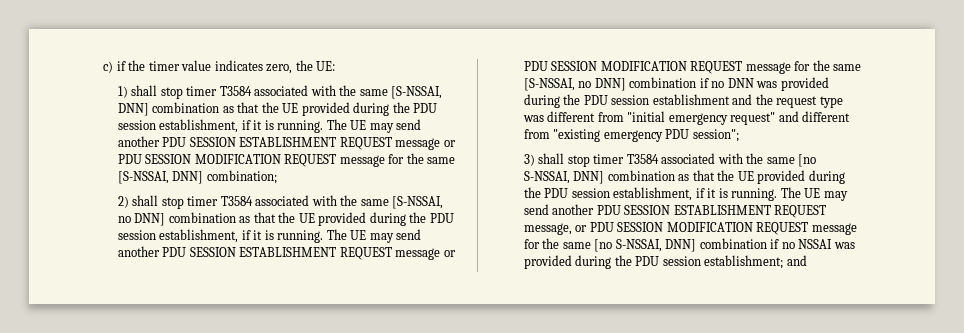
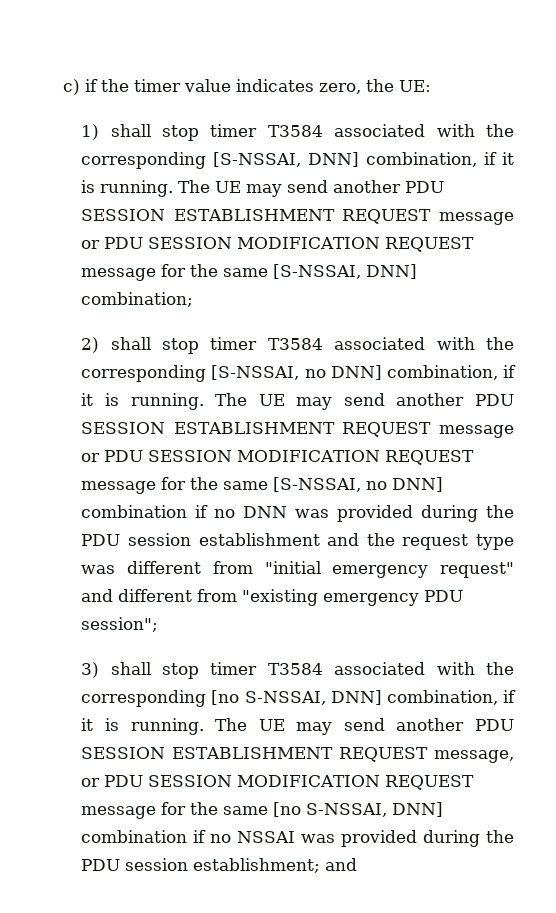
[359,86,443,99] [117,102,438,116] [117,119,239,133] same [S-NSSAI, DNN] combination as that the UE provided during the PDU session establishment, -> [81,152,478,169] corresponding [S-NSSAI, DNN] combination,
[360,196,444,209] [117,212,454,226] [117,229,239,243] same [S-NSSAI, no DNN] combination as that the UE provided during the PDU session establishment, -> [81,365,498,382] corresponding [S-NSSAI, no DNN] combination,
[766,154,817,167] [523,170,845,184] [523,187,693,201] same [no S-NSSAI, DNN] combination as that the UE provided during the PDU session establishment, -> [81,690,498,707] corresponding [no S-NSSAI, DNN] combination,

